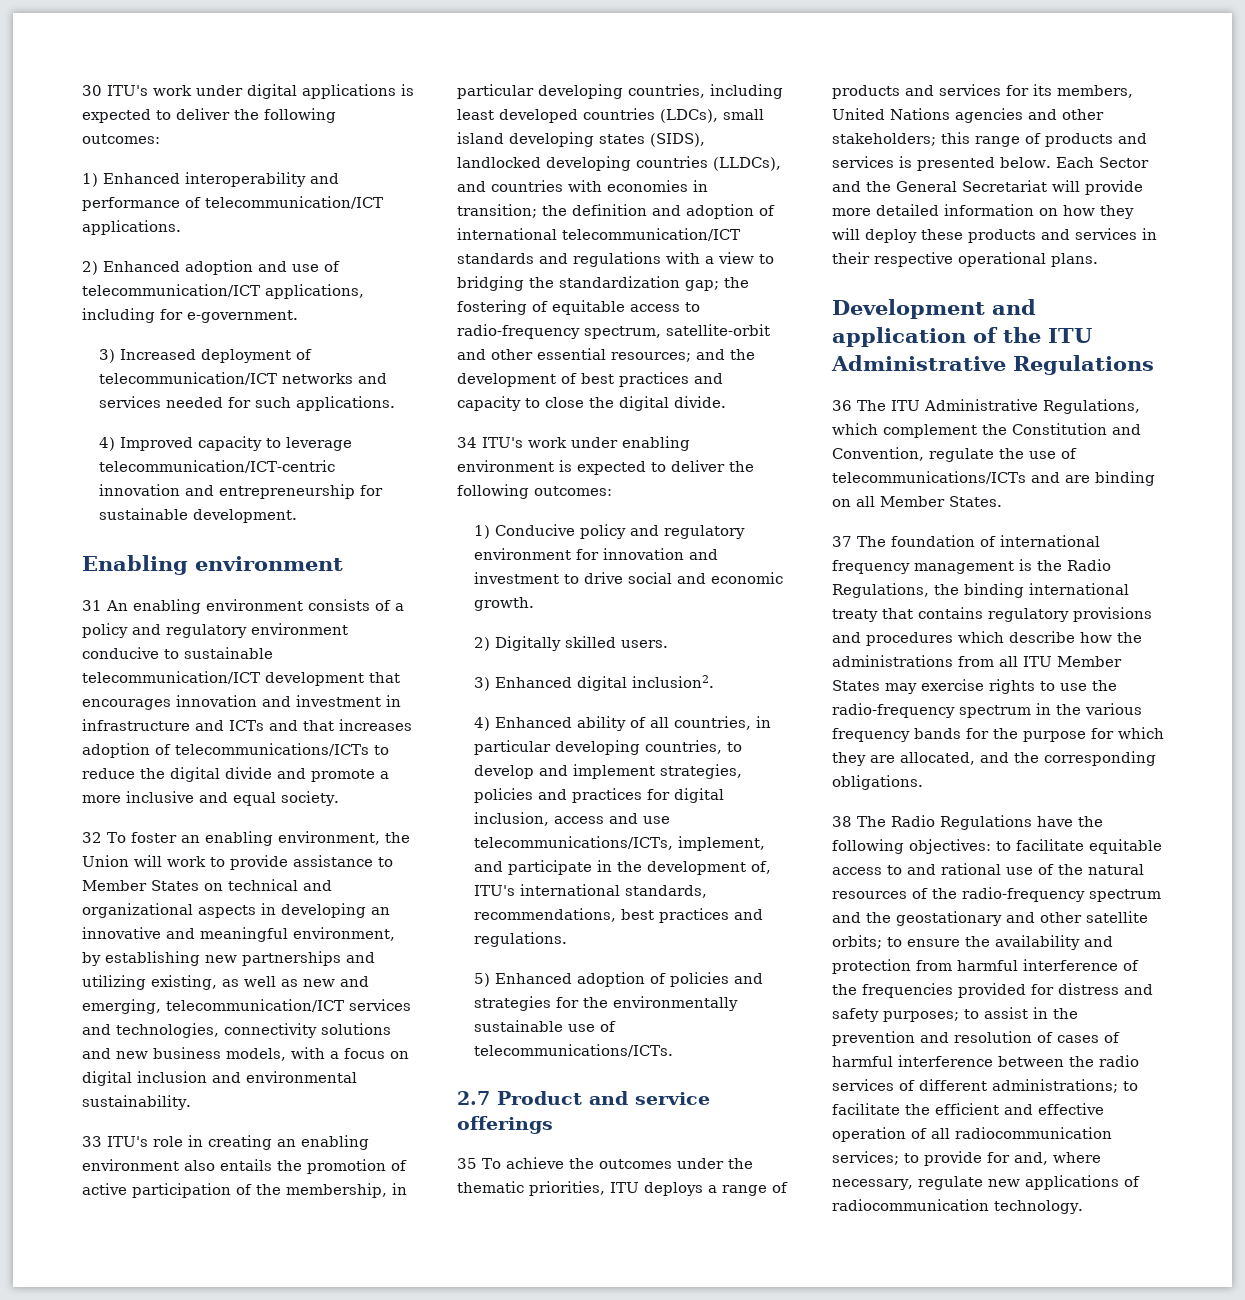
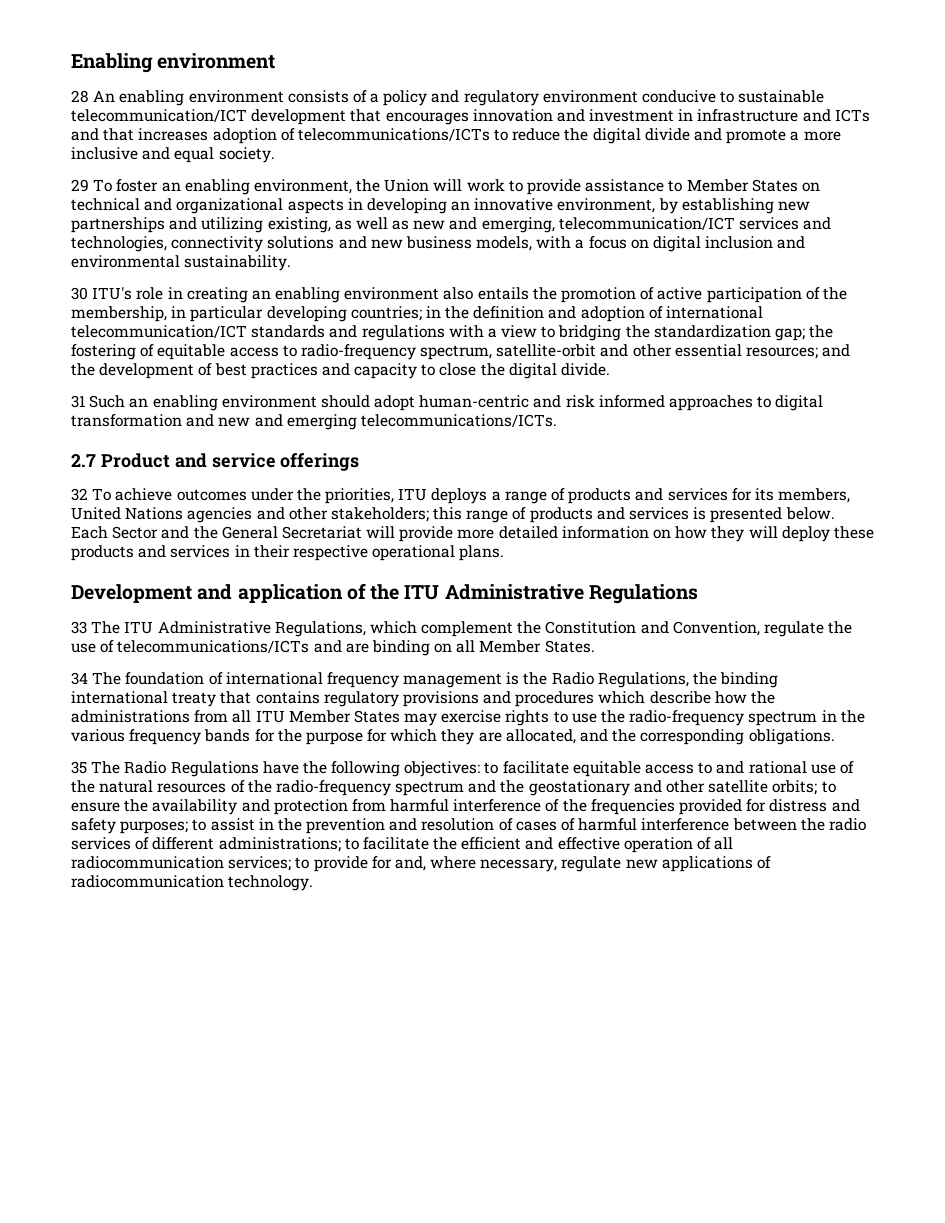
[82,84,414,99] [82,108,336,123] [82,134,160,144] [82,172,339,187] [82,196,383,211] [82,220,181,235] [82,260,340,275] [82,284,364,299] [82,308,298,323] [99,349,313,363] [99,372,388,385] [99,396,396,411] [99,436,353,451] [99,460,336,473] [99,484,384,499] [99,508,298,523] 30 ITU's work under digital applications is expected to deliver the following outcomes: // 1) Enhanced interoperability and performance of telecommunication/ICT applications. // 2) Enhanced adoption and use of telecommunication/ICT applications, including for e-government. // 3) Increased deployment of telecommunication/ICT networks and services needed for such applications. // 4) Improved capacity to leverage telecommunication/ICT-centric innovation and entrepreneurship for sustainable development. // -> (71, 63) none
[82,600,102,611] 31 -> [71,90,89,103] 28
[82,832,102,843] 32 -> [71,179,89,192] 29
[166,927,288,942] and meaningful -> (554, 204) none
[82,1136,102,1147] 33 -> [71,287,88,300] 30
[628,84,783,99] [457,108,764,123] [457,132,705,147] [457,156,781,171] [457,180,708,192] [457,204,537,218] countries, including least developed countries (LDCs), small island developing states (SIDS), landlocked developing countries (LLDCs), and countries with economies in transition; -> [350,306,441,321] countries; in
[457,436,690,451] [457,460,754,475] [457,484,612,499] [474,524,746,539] [474,548,719,560] [474,572,784,584] [474,597,535,611] [474,636,669,651] [474,675,715,691] [474,716,772,731] [474,740,743,755] [474,764,743,779] [474,788,725,803] [474,812,671,826] [474,836,766,851] [474,860,772,875] [474,884,708,898] [474,908,764,923] [474,932,568,947] [474,972,764,987] [474,996,739,1011] [474,1020,617,1032] 34 ITU's work under enabling environment is expected to deliver the following outcomes: // 1) Conducive policy and regulatory environment for innovation and investment to drive social and economic growth. // 2) Digitally skilled users. // 3) Enhanced digital inclusion2. // 4) Enhanced ability of all countries, in particular developing countries, to develop and implement strategies, policies and practices for digital inclusion, access and use telecommunications/ICTs, implement, and participate in the development of, ITU's international standards, recommendations, best practices and regulations. // 5) Enhanced adoption of policies and strategies for the environmentally sustainable use of -> [71,395,824,411] [71,414,357,430] 31 Such an enabling environment should adopt human-centric and risk informed approaches to digital transformation and new and emerging
[457,1158,477,1169] 35 -> [71,488,88,501] 32
[568,1158,594,1169] the -> (173, 494) none
[457,1181,524,1193] thematic -> (321, 494) none
[832,400,852,411] 36 -> [71,621,87,634] 33
[832,536,852,547] 37 -> [71,672,88,685] 34
[832,816,852,827] 38 -> [71,761,87,774] 35

